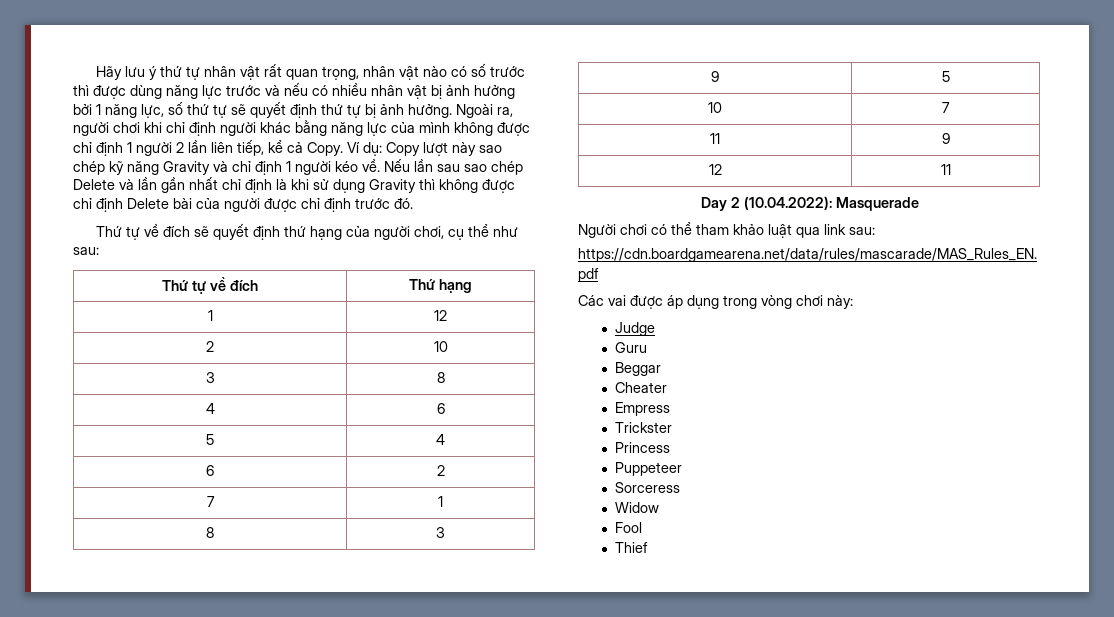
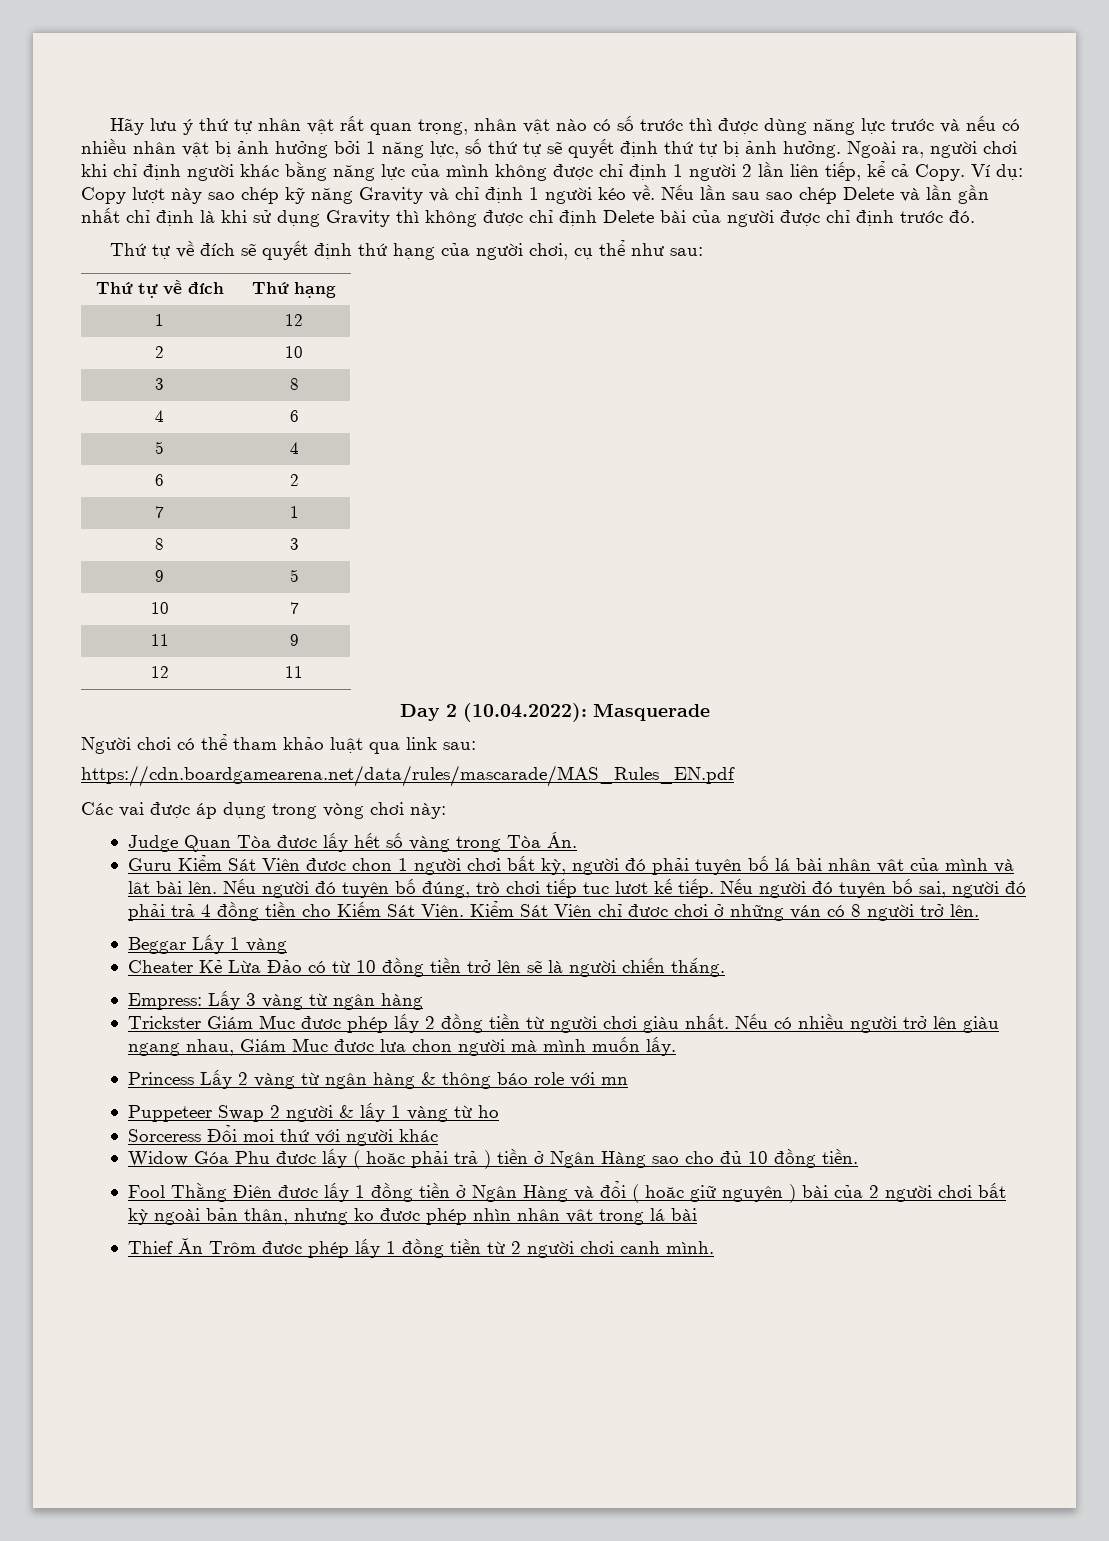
[614,342,647,353] [614,362,661,376] [614,382,667,393] [614,402,670,416] [614,422,672,433] [614,442,670,453] [614,462,682,476] [614,482,680,493] [614,502,659,513] [614,522,642,533] [614,542,648,553] // Guru // Beggar // Cheater // Empress // Trickster // Princess // Puppeteer // Sorceress // Widow // Fool // Thief -> [183,832,577,852] [127,855,1014,875] [127,878,1026,898] [127,901,979,921] [127,934,287,954] [127,957,725,977] [127,990,423,1010] [127,1013,999,1033] [127,1036,676,1056] [127,1069,628,1089] [127,1102,499,1122] [127,1125,438,1146] [127,1148,858,1169] [127,1181,1006,1203] [127,1208,697,1225] [127,1238,714,1258] Quan Tòa được lấy hết số vàng trong Tòa Án. // Guru Kiểm Sát Viên được chọn 1 người chơi bất kỳ, người đó phải tuyên bố lá bài nhân vật của mình và lật bài lên. Nếu người đó tuyên bố đúng, trò chơi tiếp tục lượt kế tiếp. Nếu người đó tuyên bố sai, người đó phải trả 4 đồng tiền cho Kiếm Sát Viên. Kiểm Sát Viên chỉ được chơi ở những ván có 8 người trở lên. // Beggar Lấy 1 vàng // Cheater Kẻ Lừa Đảo có từ 10 đồng tiền trở lên sẽ là người chiến thắng. // Empress: Lấy 3 vàng từ ngân hàng // Trickster Giám Mục được phép lấy 2 đồng tiền từ người chơi giàu nhất. Nếu có nhiều người trở lên giàu ngang nhau, Giám Mục được lựa chọn người mà mình muốn lấy. // Princess Lấy 2 vàng từ ngân hàng & thông báo role với mn // Puppeteer Swap 2 người & lấy 1 vàng từ họ // Sorceress Đổi mọi thứ với người khác // Widow Góa Phụ được lấy ( hoặc phải trả ) tiền ở Ngân Hàng sao cho đủ 10 đồng tiền. // Fool Thằng Điên được lấy 1 đồng tiền ở Ngân Hàng và đổi ( hoặc giữ nguyên ) bài của 2 người chơi bất kỳ ngoài bản thân, nhưng ko được phép nhìn nhân vật trong lá bài // Thief Ăn Trộm được phép lấy 1 đồng tiền từ 2 người chơi cạnh mình.

